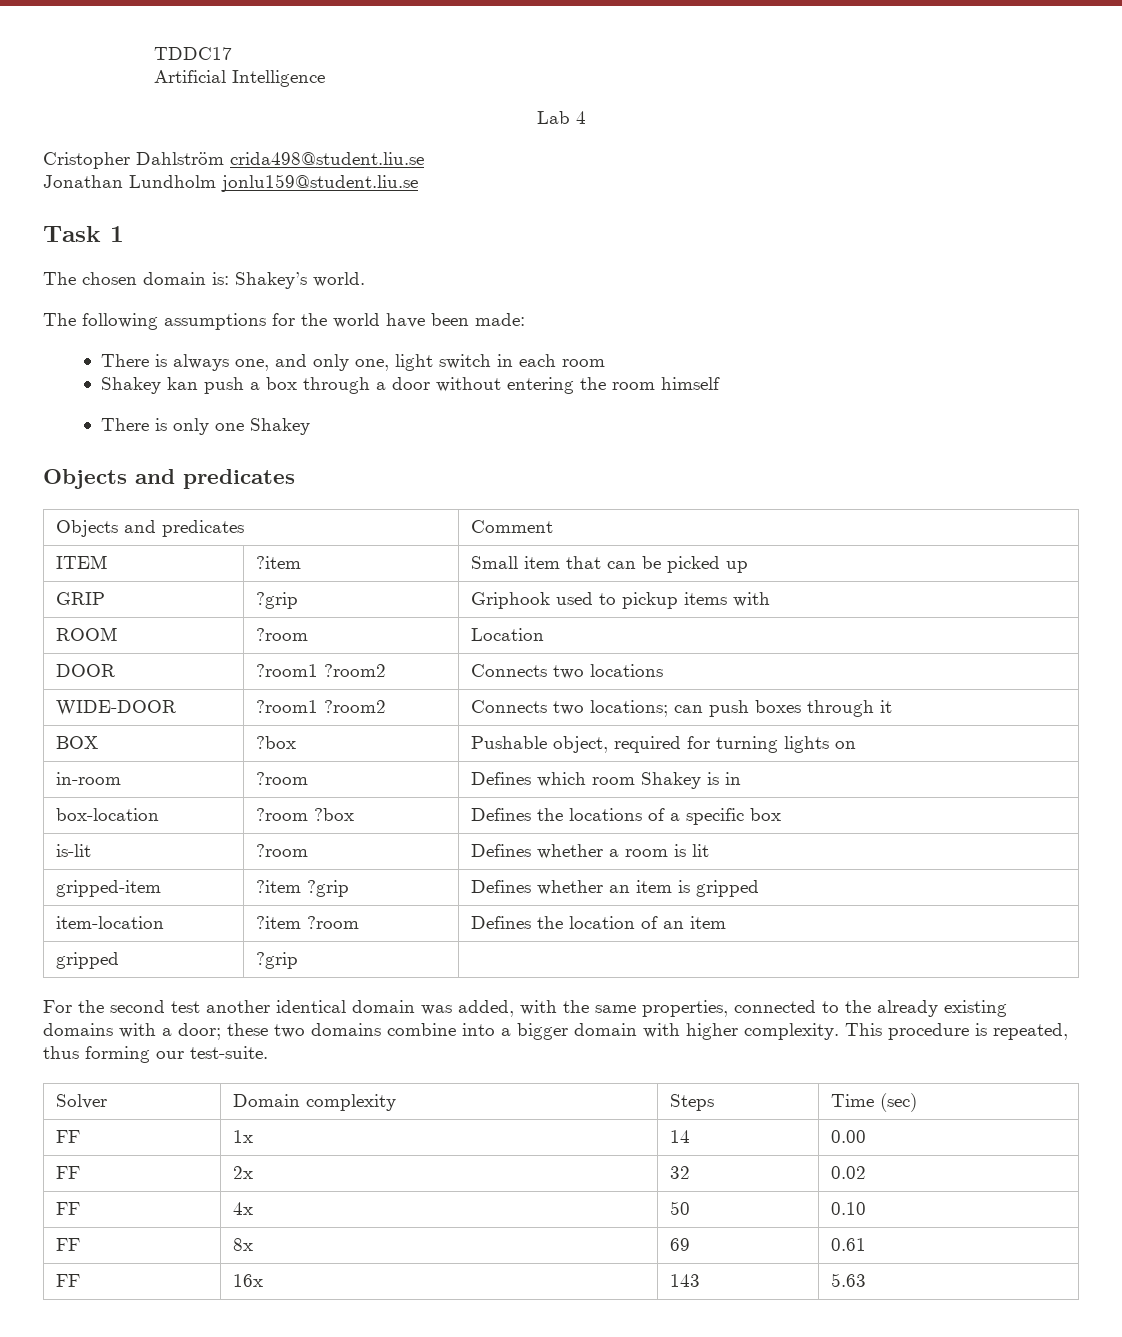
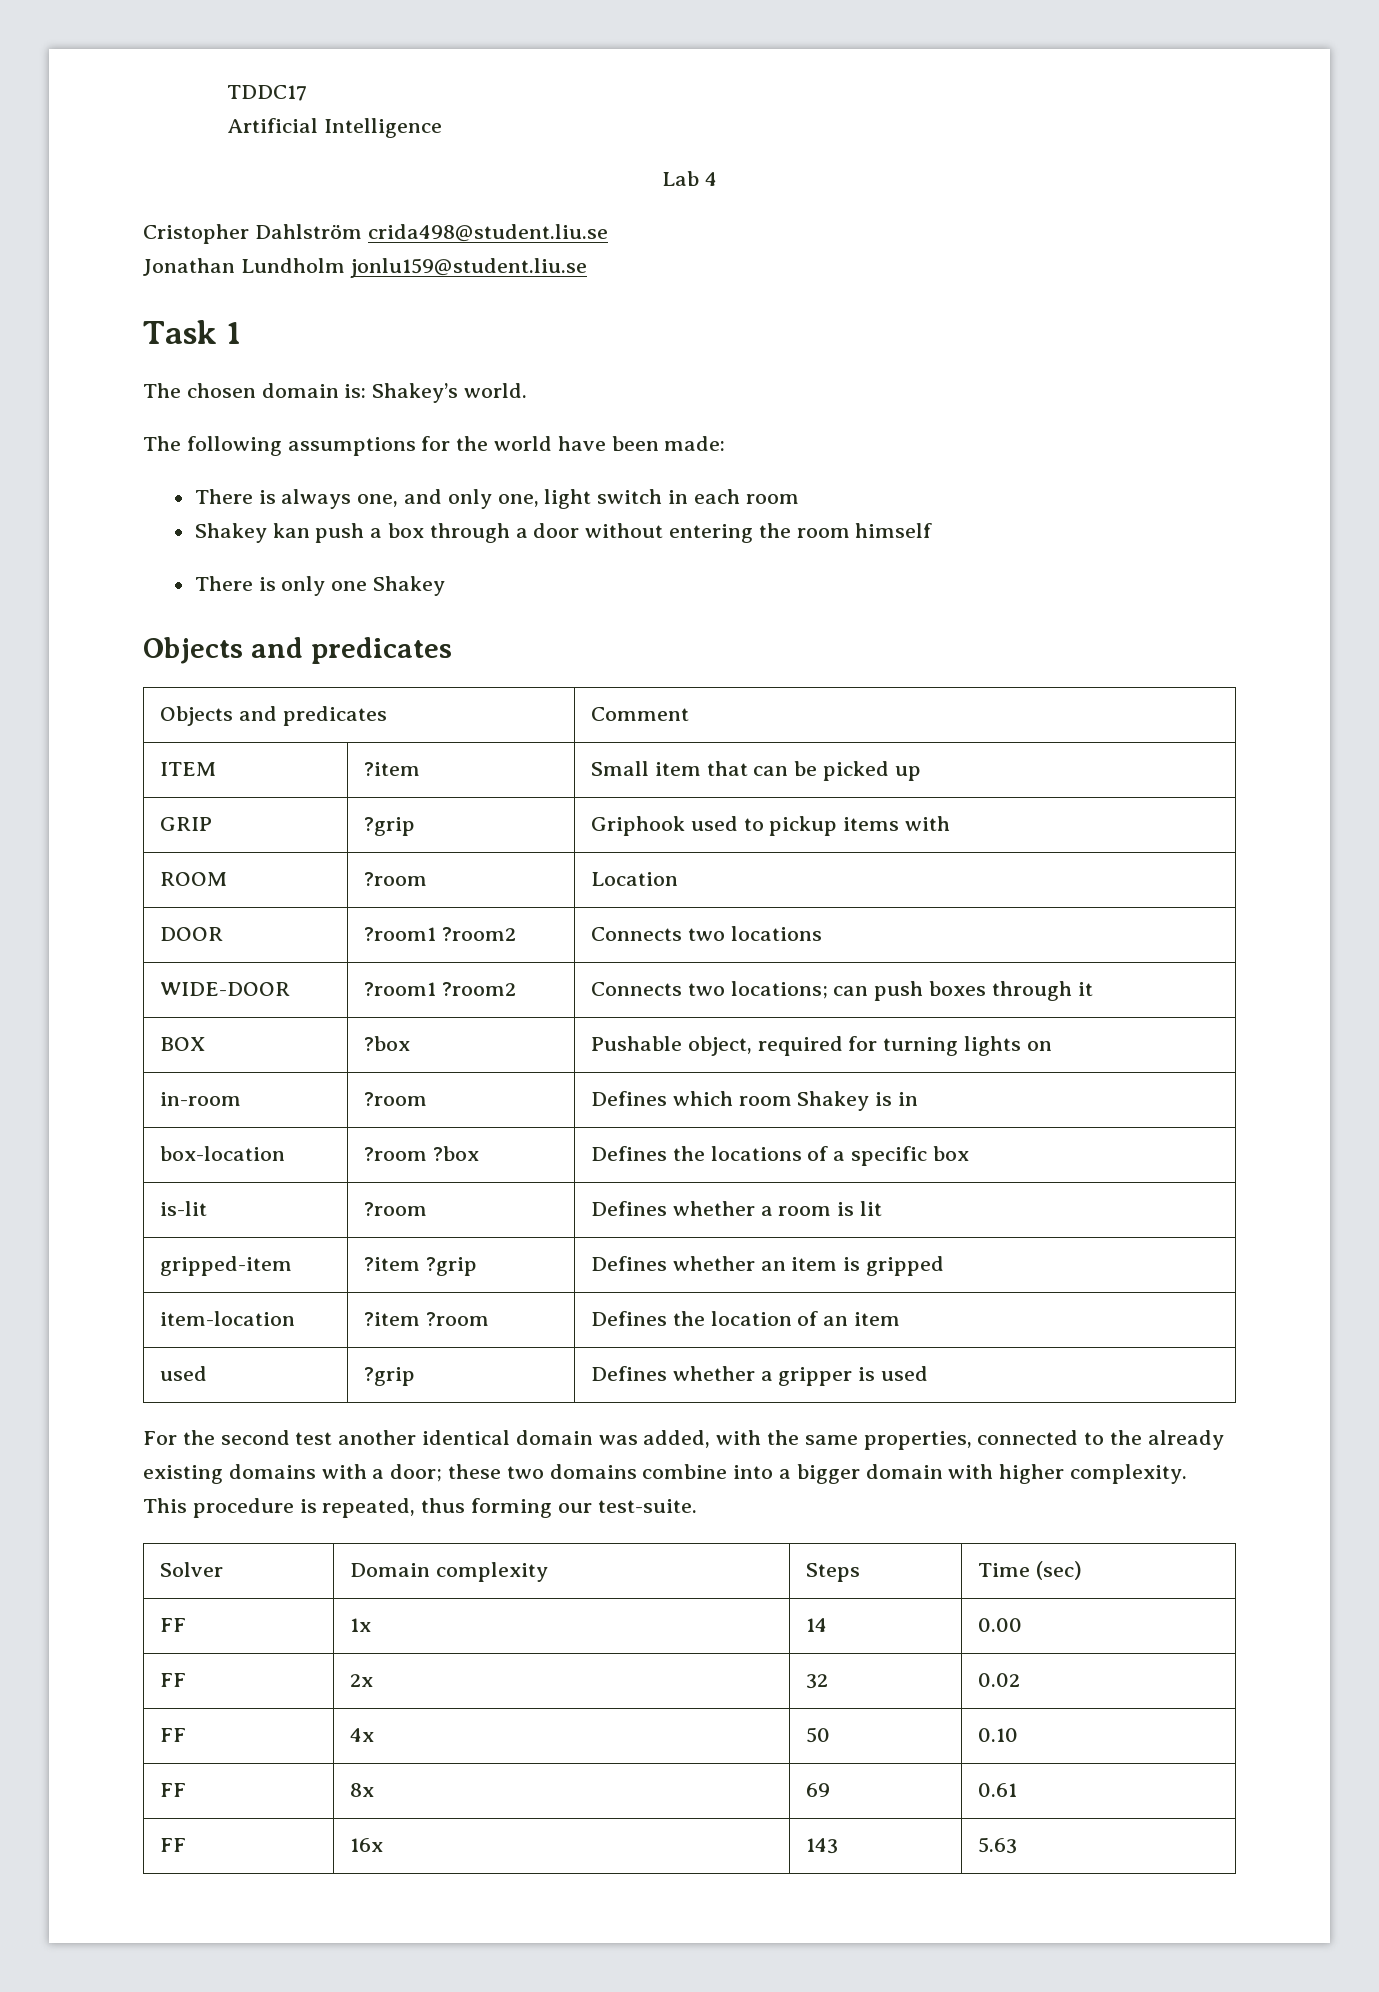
[55,952,119,969] [255,952,298,969] gripped | ?grip | -> [159,1366,207,1381] [363,1367,415,1386] [590,1366,928,1386] used | ?grip | Defines whether a gripper is used

